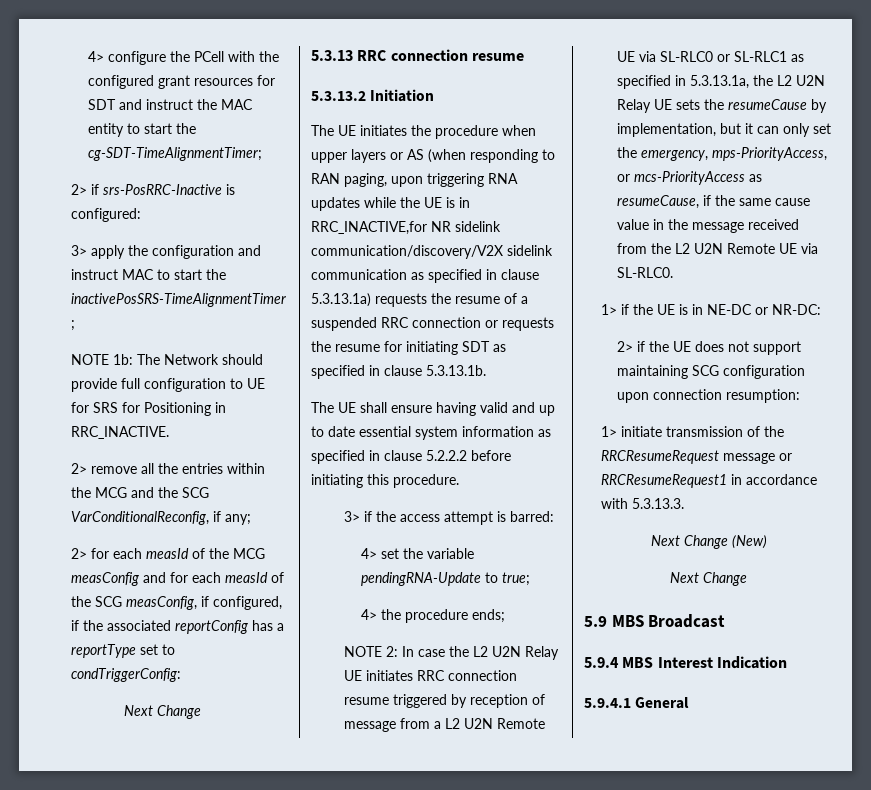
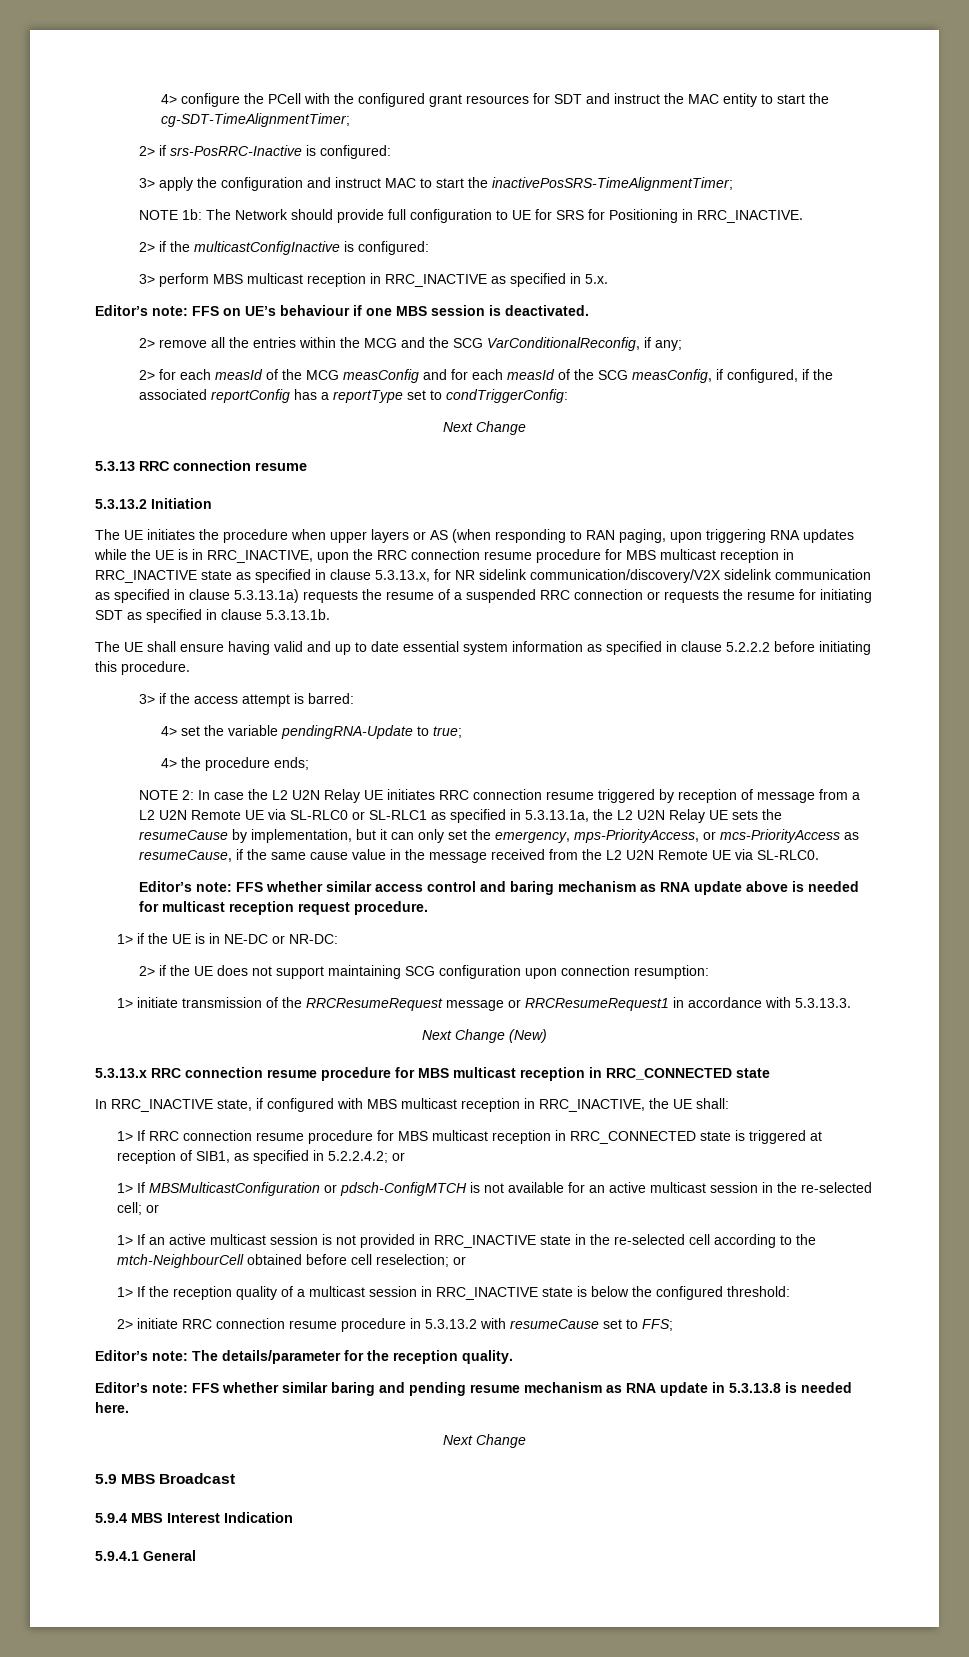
(170, 432) none -> [139,241,430,255] [139,273,609,287] [95,305,589,316] // 2> if the multicastConfigInactive is configured: // 3> perform MBS multicast reception in RRC_INACTIVE as specified in 5.x. // Editor’s note: FFS on UE’s behaviour if one MBS session is deactivated.
[311,221,427,235] RRC_INACTIVE,for -> [207,549,794,563] [95,569,451,583] RRC_INACTIVE, upon the RRC connection resume procedure for MBS multicast reception in RRC_INACTIVE state as specified in clause 5.3.13.x, for
(674, 272) none -> [139,881,860,895] [139,901,429,915] // Editor’s note: FFS whether similar access control and baring mechanism as RNA update above is needed for multicast reception request procedure.
(767, 542) none -> [95,1067,770,1081] [95,1098,729,1112] [117,1130,823,1144] [117,1150,406,1164] [117,1182,873,1196] [117,1202,160,1215] [117,1234,817,1248] [117,1254,467,1268] [117,1286,791,1300] [117,1318,674,1332] [95,1350,513,1364] [95,1382,852,1396] [95,1402,129,1413] // 5.3.13.x RRC connection resume procedure for MBS multicast reception in RRC_CONNECTED state // In RRC_INACTIVE state, if configured with MBS multicast reception in RRC_INACTIVE, the UE shall: // 1> If RRC connection resume procedure for MBS multicast reception in RRC_CONNECTED state is triggered at reception of SIB1, as specified in 5.2.2.4.2; or // 1> If MBSMulticastConfiguration or pdsch-ConfigMTCH is not available for an active multicast session in the re-selected cell; or // 1> If an active multicast session is not provided in RRC_INACTIVE state in the re-selected cell according to the mtch-NeighbourCell obtained before cell reselection; or // 1> If the reception quality of a multicast session in RRC_INACTIVE state is below the configured threshold: // 2> initiate RRC connection resume procedure in 5.3.13.2 with resumeCause set to FFS; // Editor’s note: The details/parameter for the reception quality. // Editor’s note: FFS whether similar baring and pending resume mechanism as RNA update in 5.3.13.8 is needed here.

